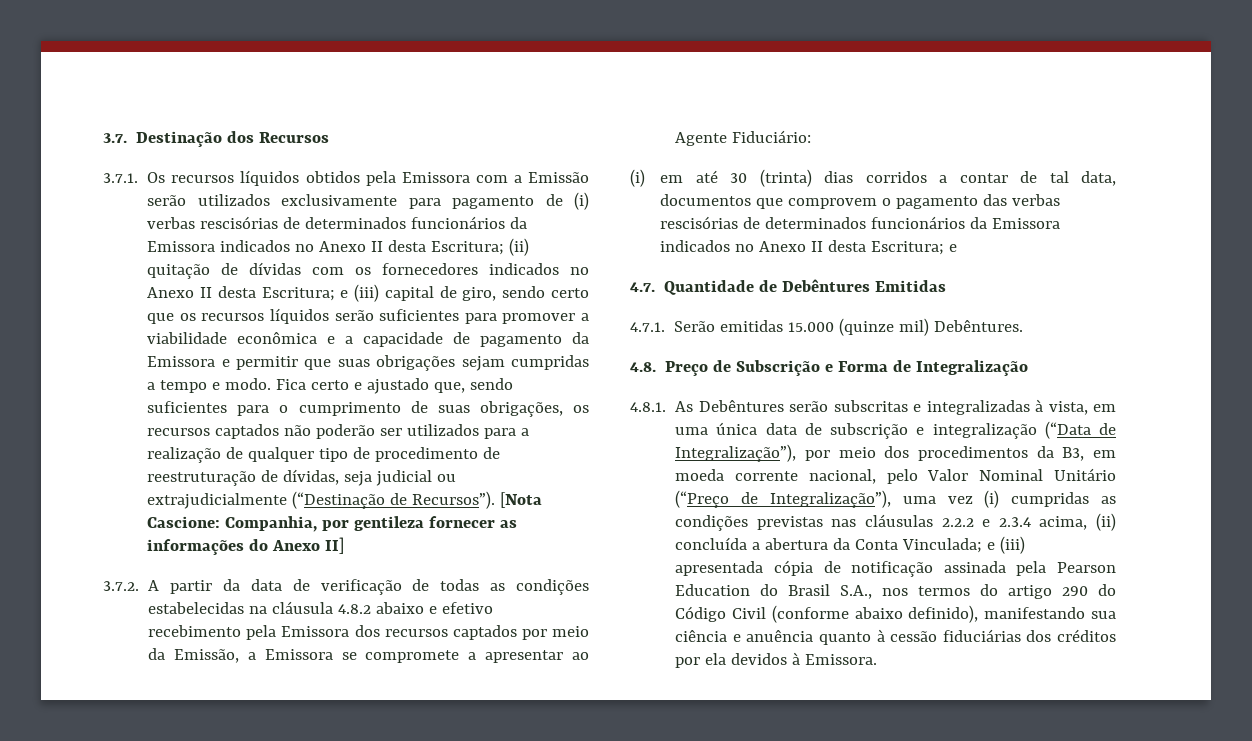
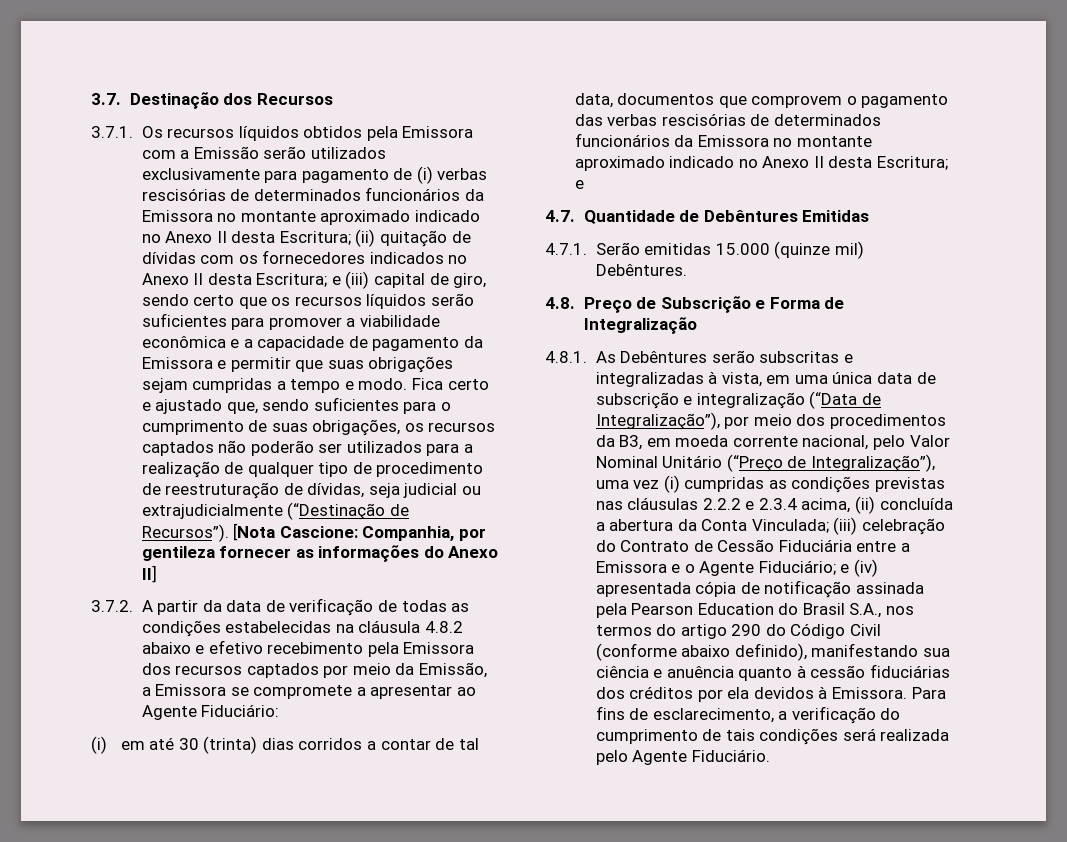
[220,240,291,252] indicados -> [217,210,480,225] no montante aproximado indicado
[660,240,731,252] indicados -> [773,136,872,147] [574,156,735,171] no montante aproximado indicado
[987,536,1026,554] e (iii) -> [833,517,946,535] [595,539,911,552] [595,559,879,577] (iii) celebração do Contrato de Cessão Fiduciária entre a Emissora e o Agente Fiduciário; e (iv)
(878, 659) none -> [911,687,946,699] [595,706,901,724] [595,728,950,745] [595,749,770,765] Para fins de esclarecimento, a verificação do cumprimento de tais condições será realizada pelo Agente Fiduciário.

